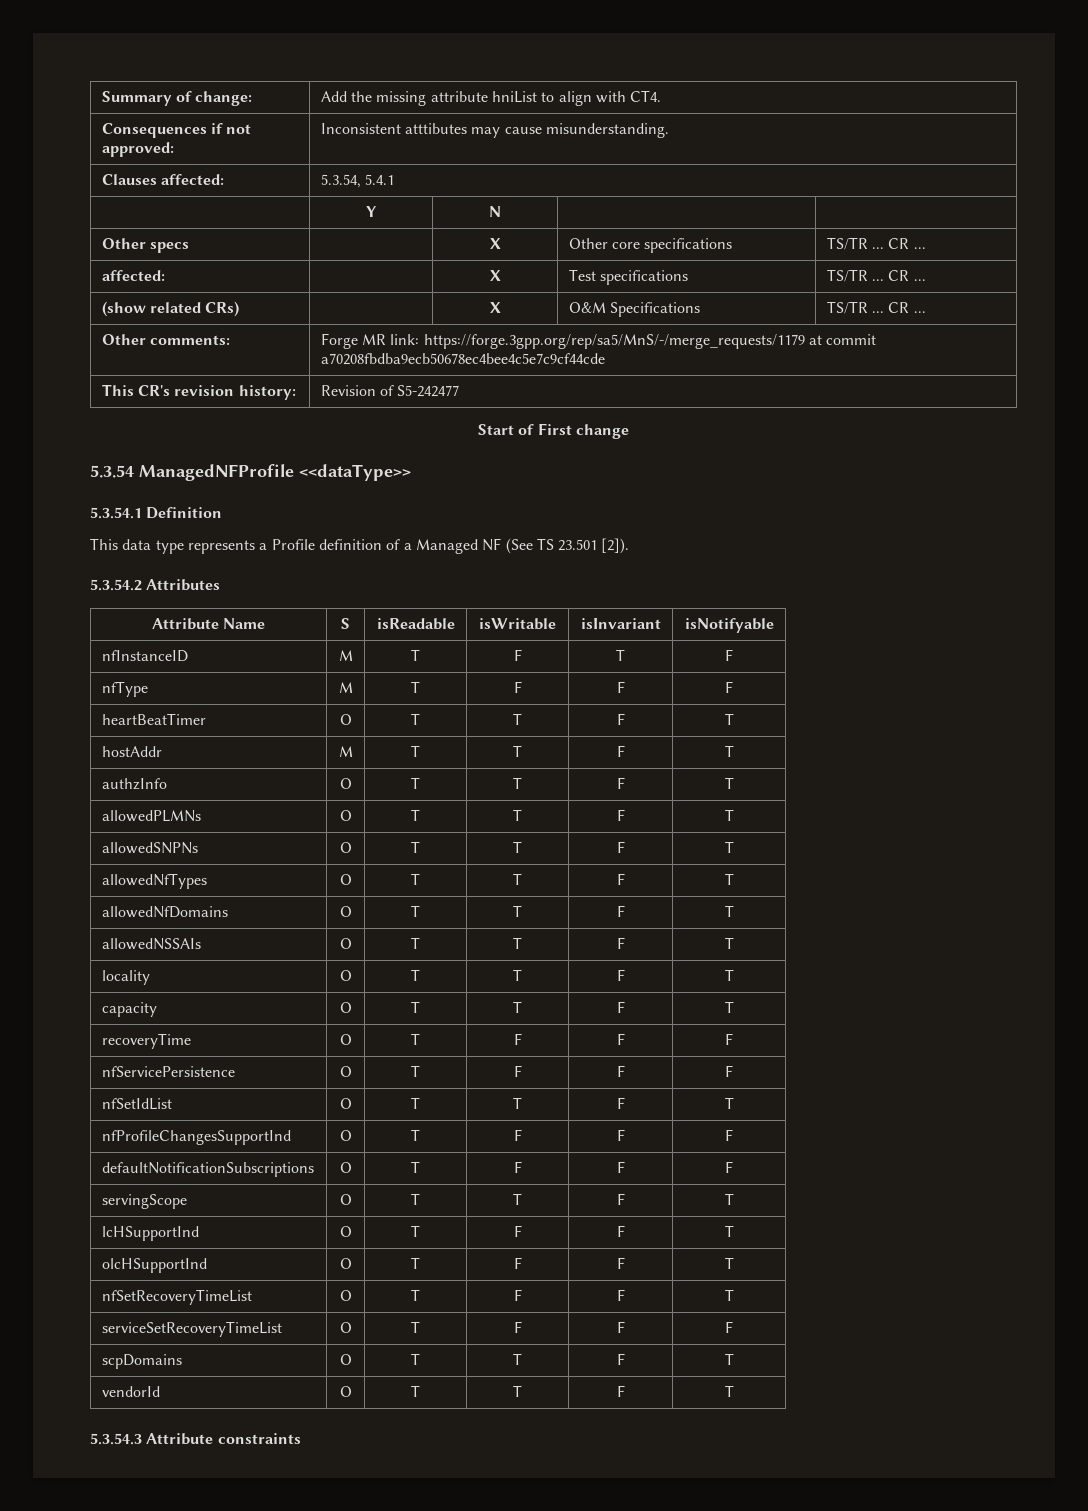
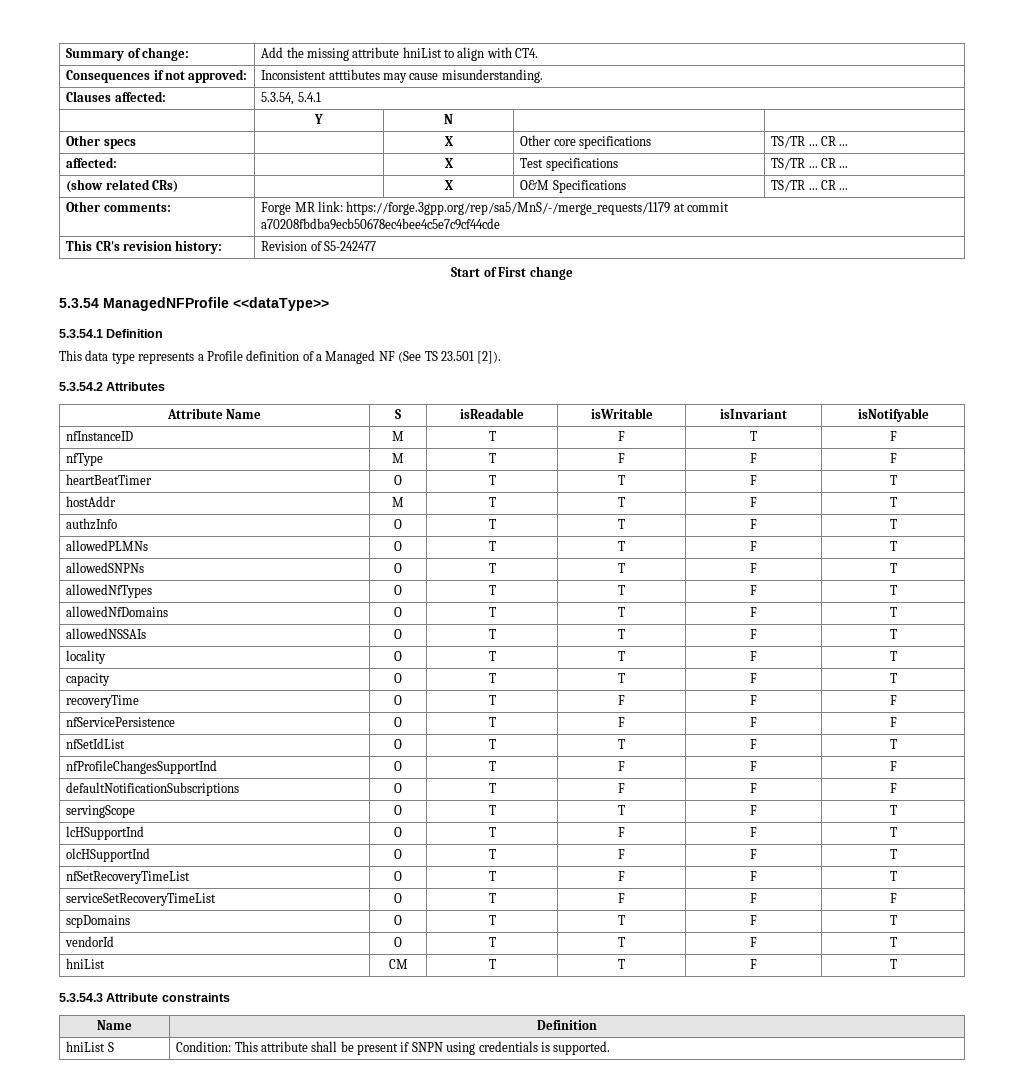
[90,1433,301,1445] // 5.3.54.3 Attribute constraints -> [66,958,106,969] [388,959,408,969] [488,959,496,969] [618,959,625,969] [750,959,757,969] [889,959,897,969] [59,993,230,1002] [97,1020,132,1030] [537,1020,597,1030] [66,1041,114,1052] [176,1041,611,1055] // hniList | CM | T | T | F | T // 5.3.54.3 Attribute constraints // Name | Definition // hniList S | Condition: This attribute shall be present if SNPN using credentials is supported.

